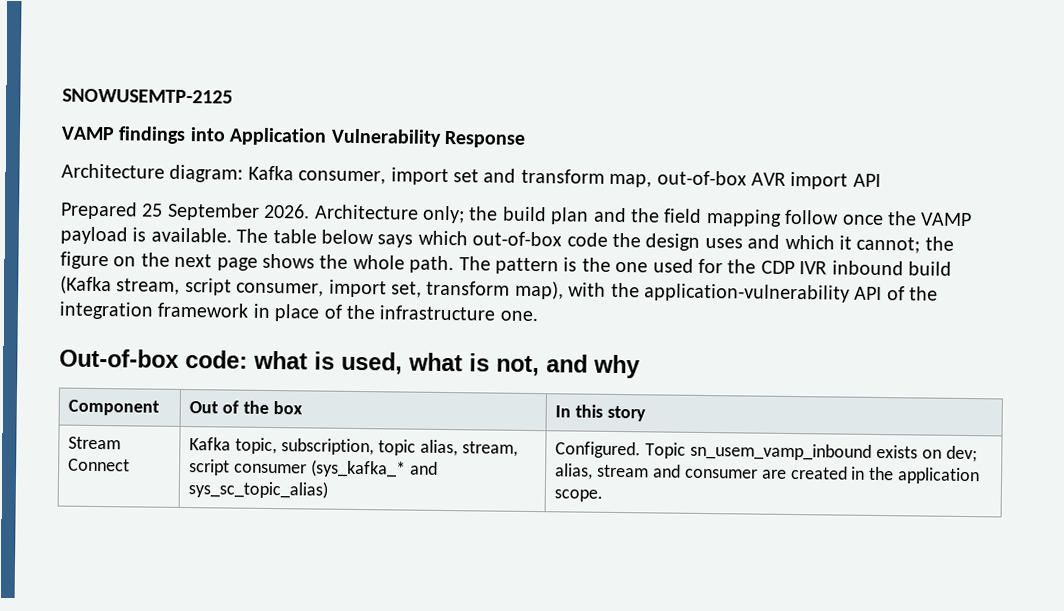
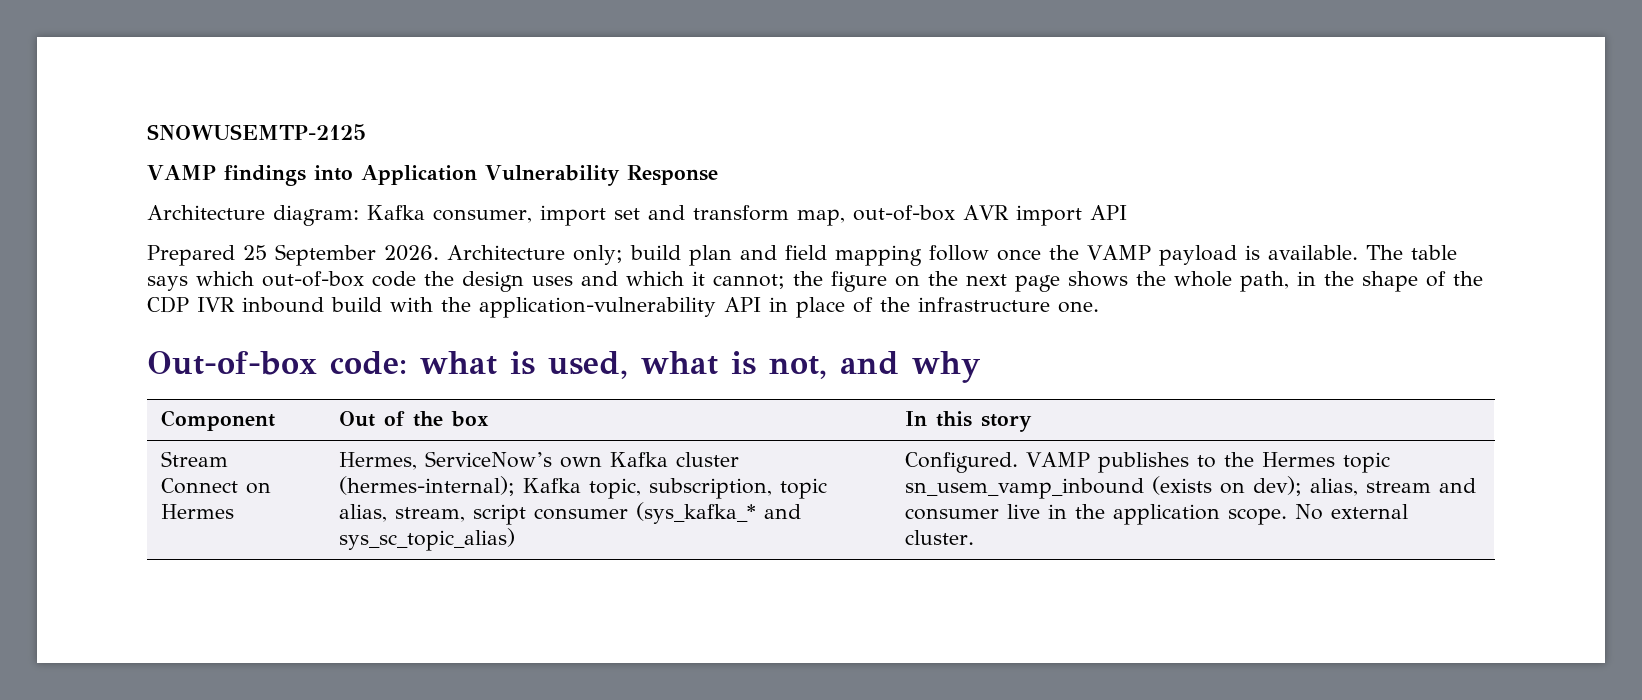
[468,206,499,221] the -> (623, 255) none
[629,208,660,223] the -> (777, 252) none
[321,229,374,245] below -> (1457, 252) none
[409,255,723,275] path. The pattern is the one used for -> [1240,271,1446,292] path, in the shape of
[60,275,939,303] [59,301,250,320] (Kafka stream, script consumer, import set, transform map), with the application-vulnerability API of the integration framework -> [390,297,761,318] with the application-vulnerability API
(131, 465) | -> [245,482,271,494] [160,504,234,519] [338,451,739,470] [338,476,515,496] on Hermes | Hermes, ServiceNow’s own Kafka cluster (hermes-internal);
[645,442,978,463] Topic sn_usem_vamp_inbound exists on dev; -> [1025,452,1390,473] [904,476,1302,499] VAMP publishes to the Hermes topic sn_usem_vamp_inbound (exists on dev);
[761,465,848,480] are created -> [1006,504,1040,519] live
(604, 495) none -> [1294,504,1408,520] [904,530,974,545] No external cluster.

